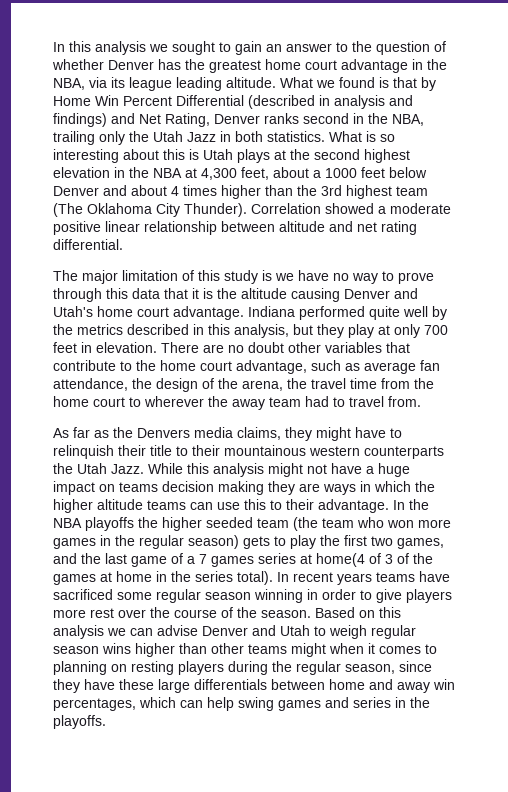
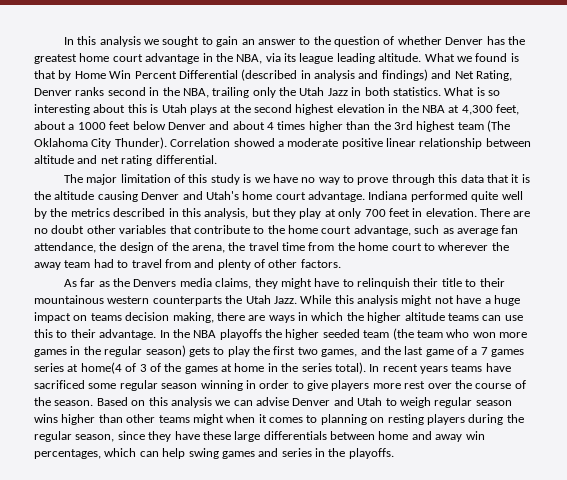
[388,396,421,407] from. -> [164,259,341,270] from and plenty of other factors.
[218,481,295,495] making they -> [172,312,245,323] making, there

